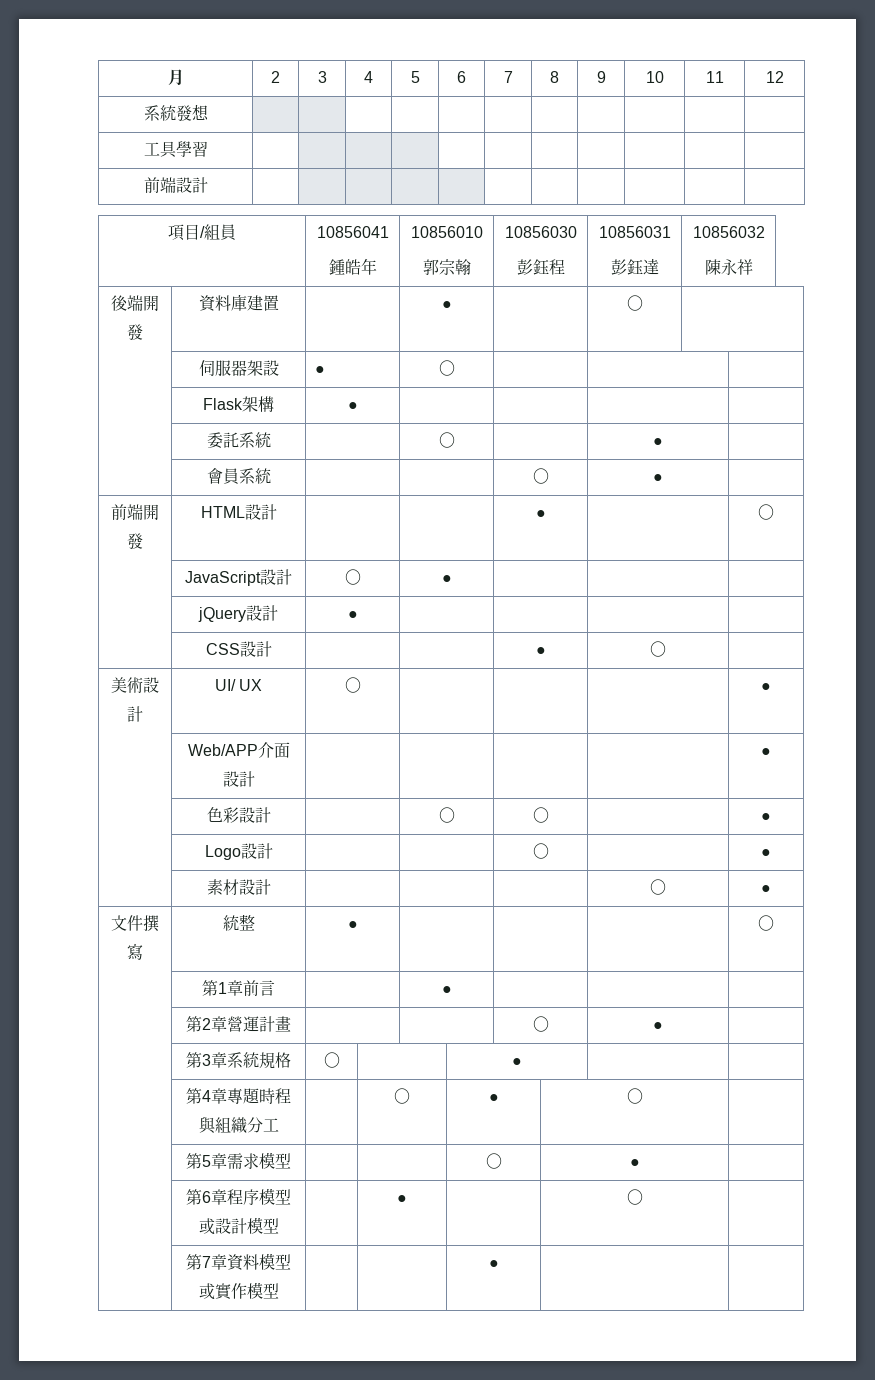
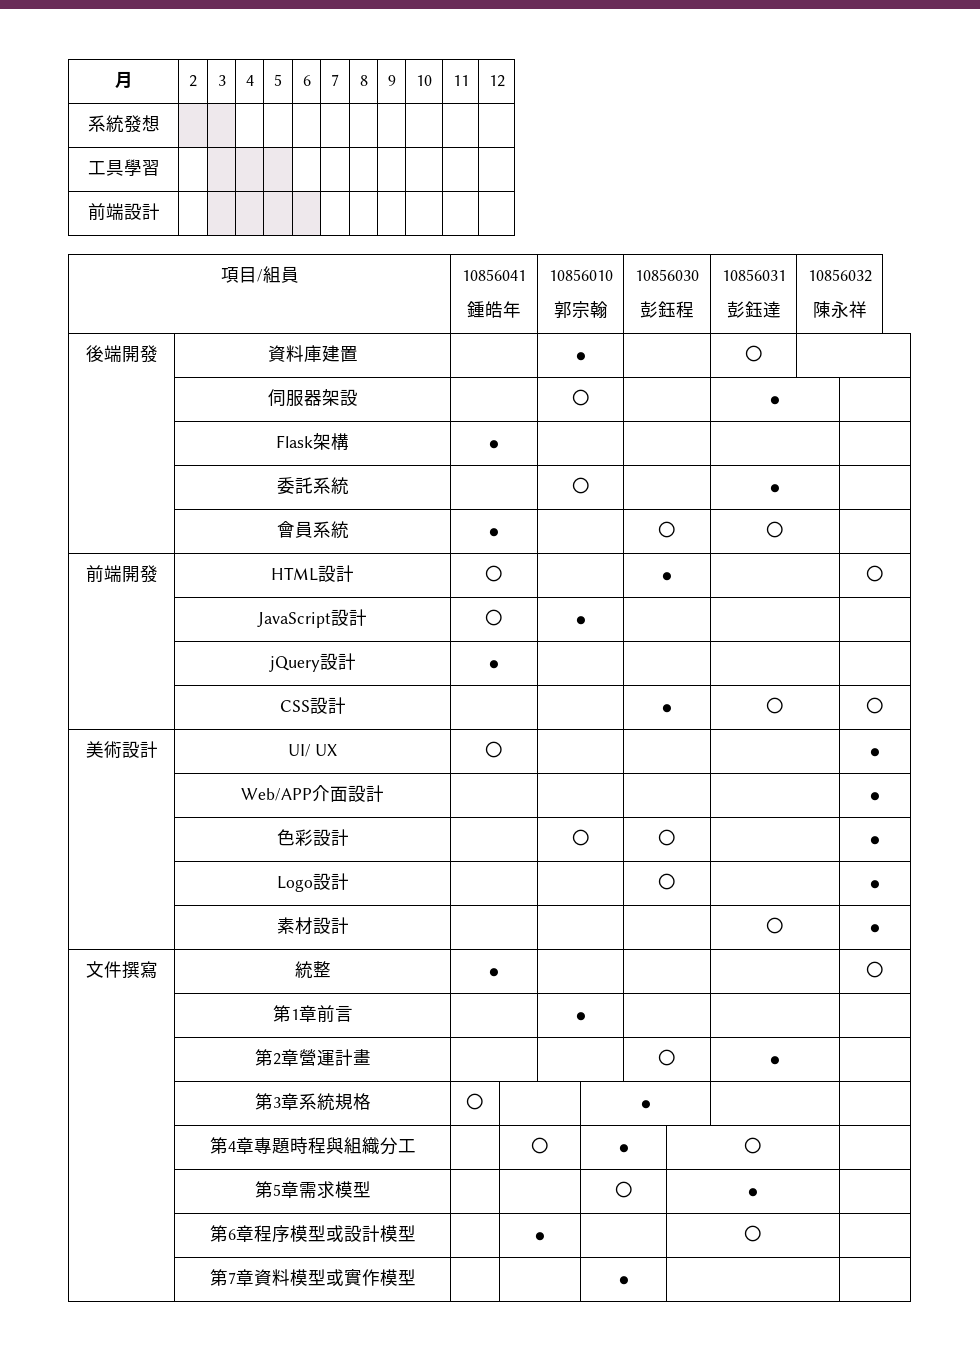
[315,366,326,374] [438,360,455,376] ● | 〇 | | -> [571,389,590,406] [770,396,780,405] | 〇 | | ●
[532,468,549,484] [653,474,663,482] | | 〇 | ● -> [489,528,499,537] [658,521,676,538] [766,521,784,538] ● | | 〇 | 〇
(277, 512) none -> [485,565,503,582] 〇
(666, 649) none -> [866,697,884,714] 〇

